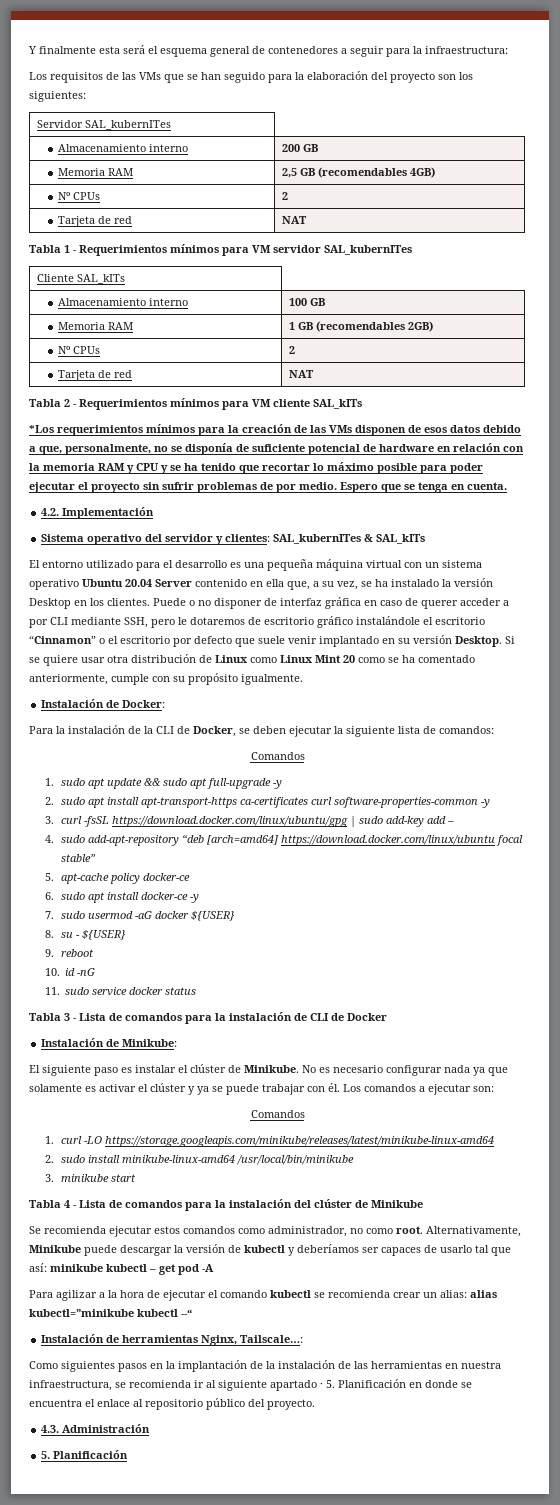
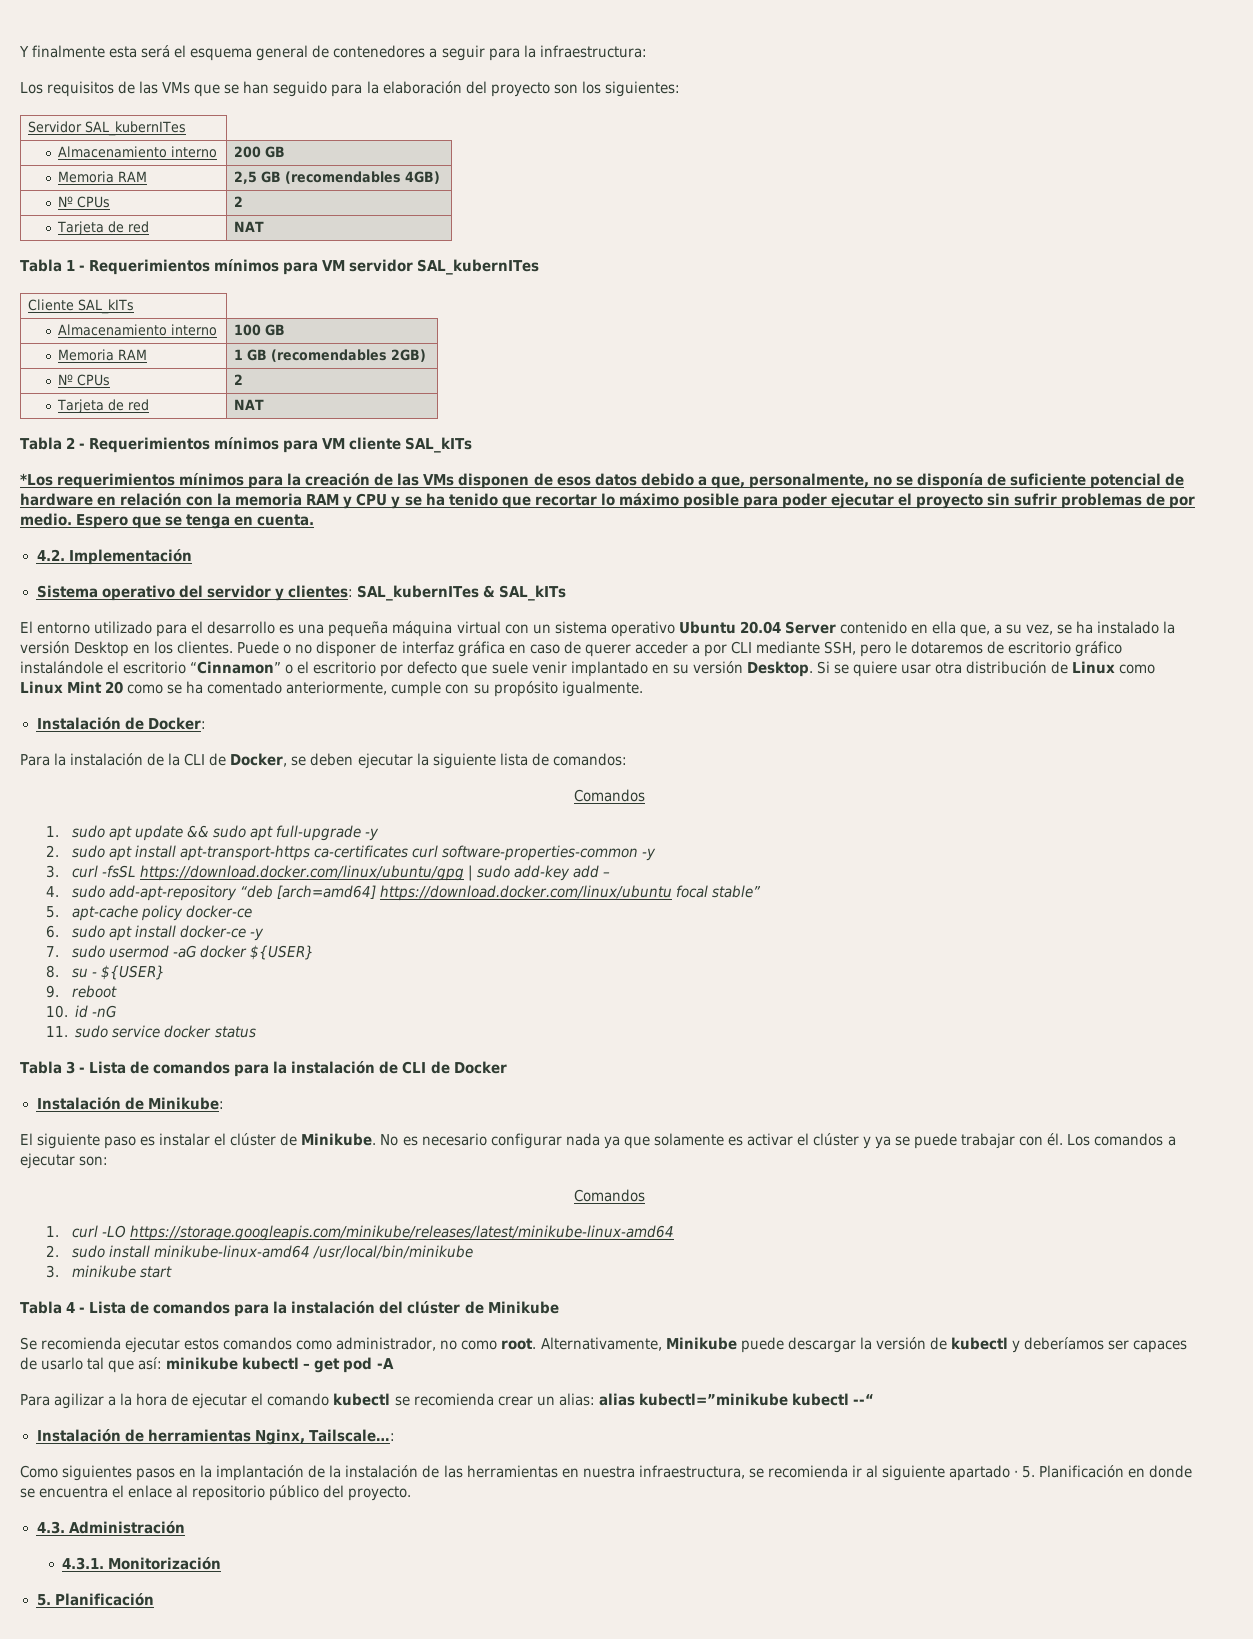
(151, 1428) none -> [62,1557,222,1570] // 4.3.1. Monitorización

